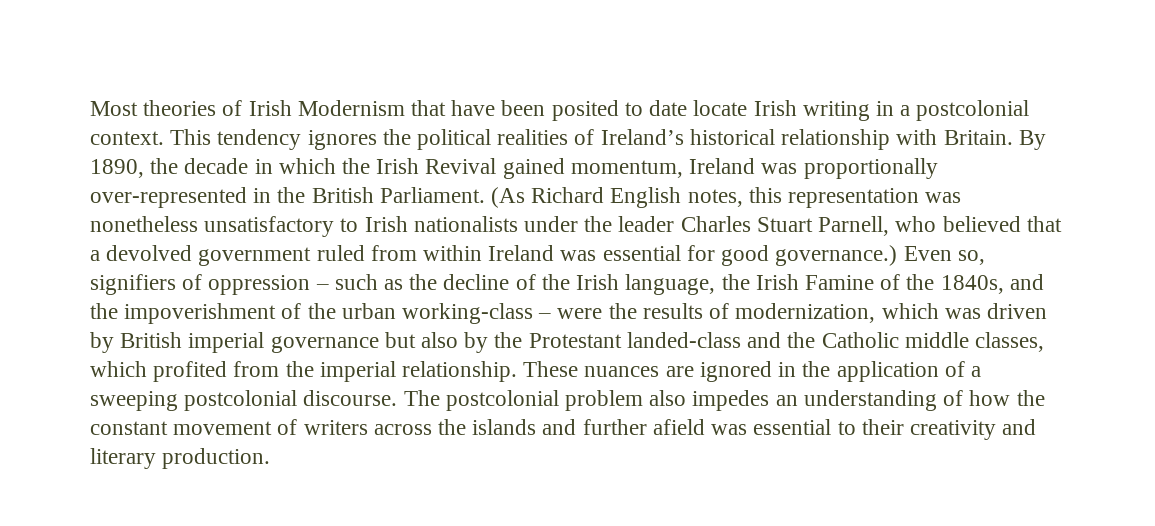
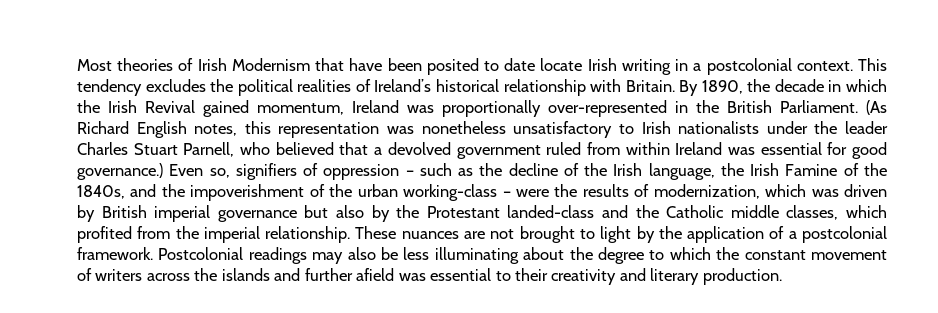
[307,130,377,150] ignores -> [145,79,206,92] excludes
[699,361,981,382] [90,390,1011,411] ignored in the application of a sweeping postcolonial discourse. The postcolonial problem also impedes an understanding of how -> [490,226,887,243] [77,247,711,264] not brought to light by the application of a postcolonial framework. Postcolonial readings may also be less illuminating about the degree to which

